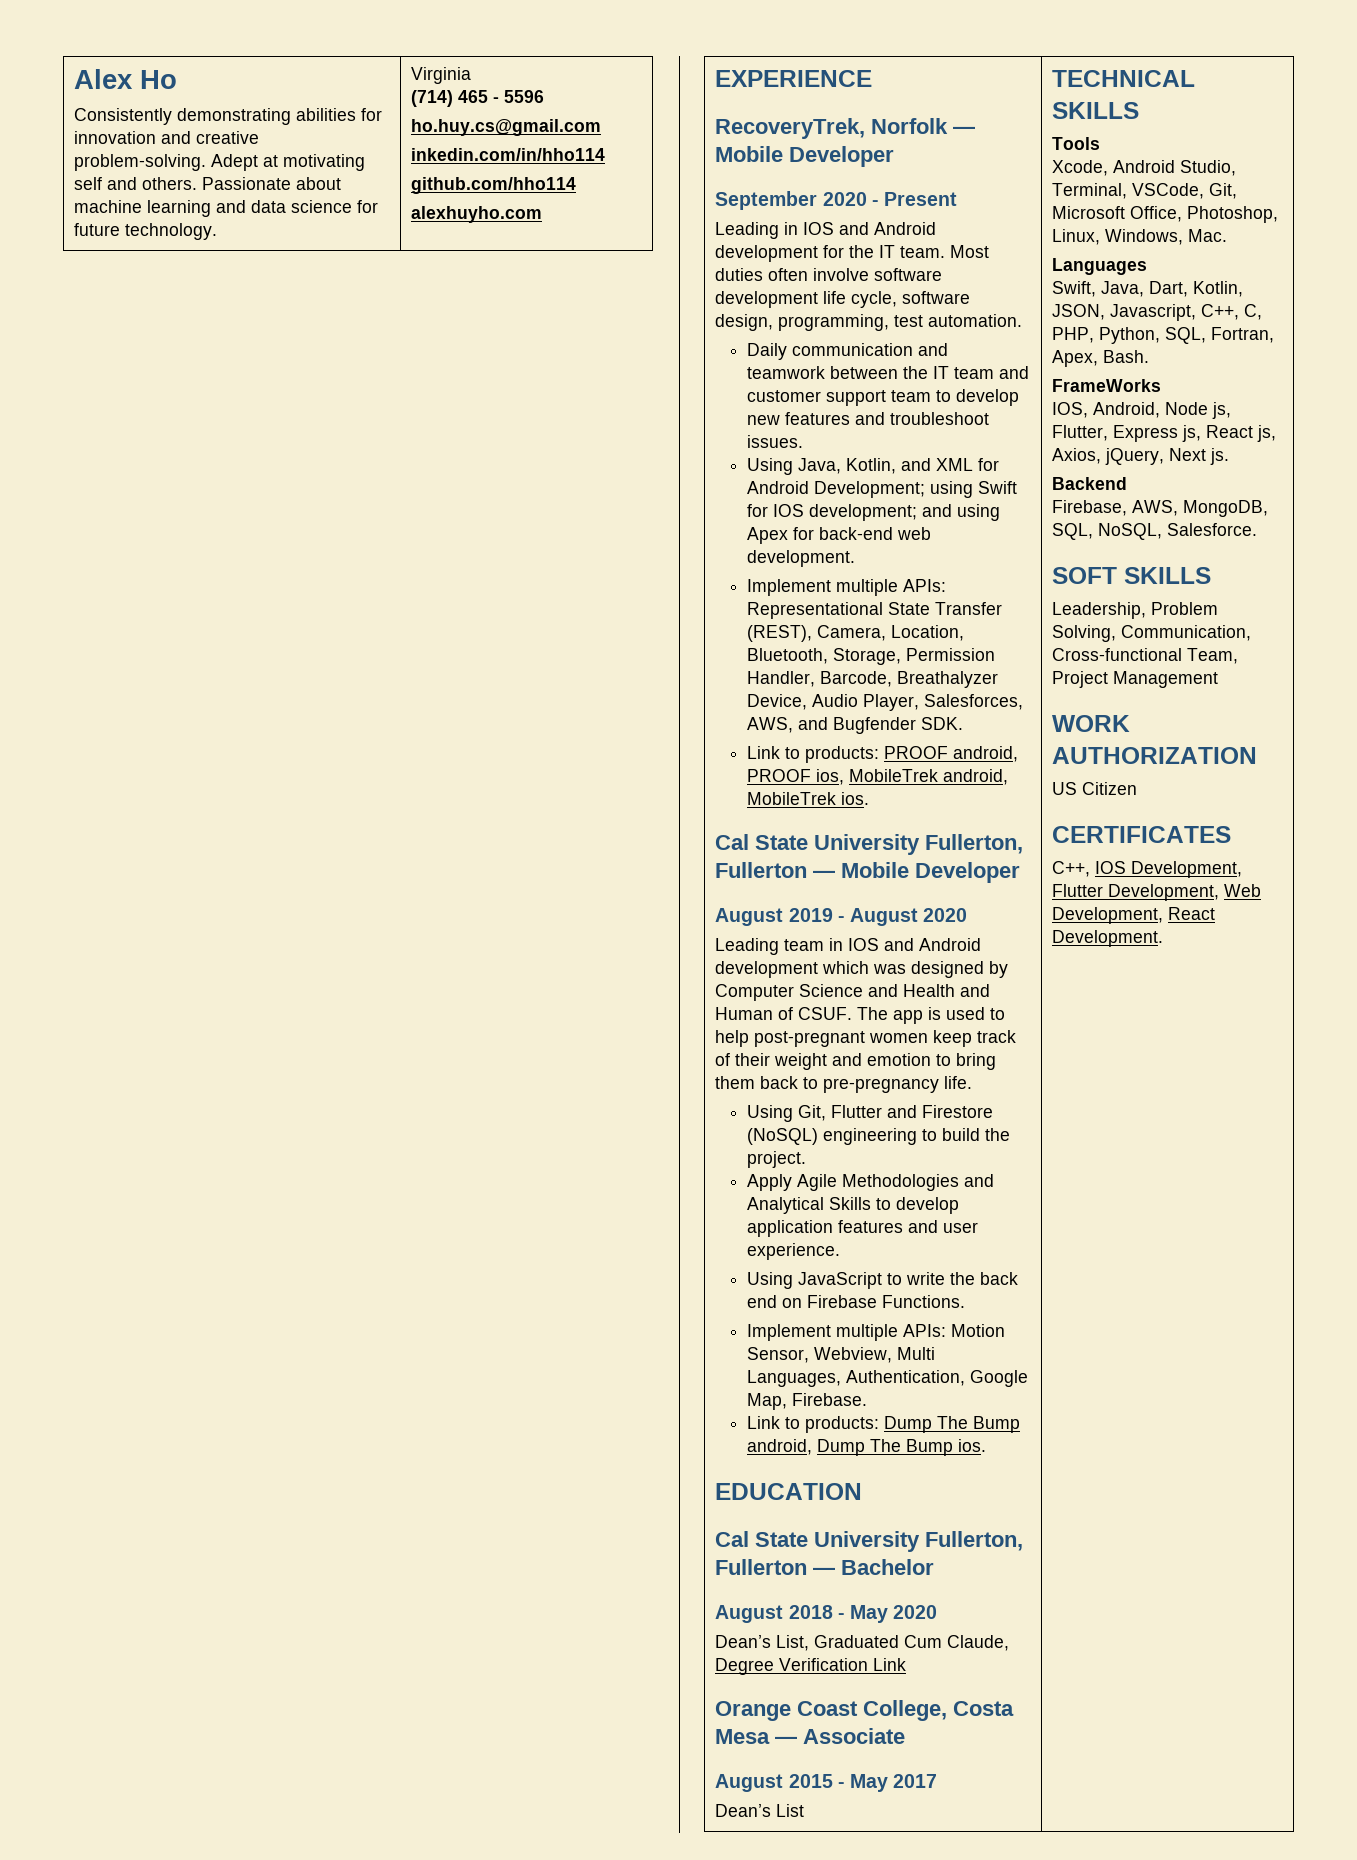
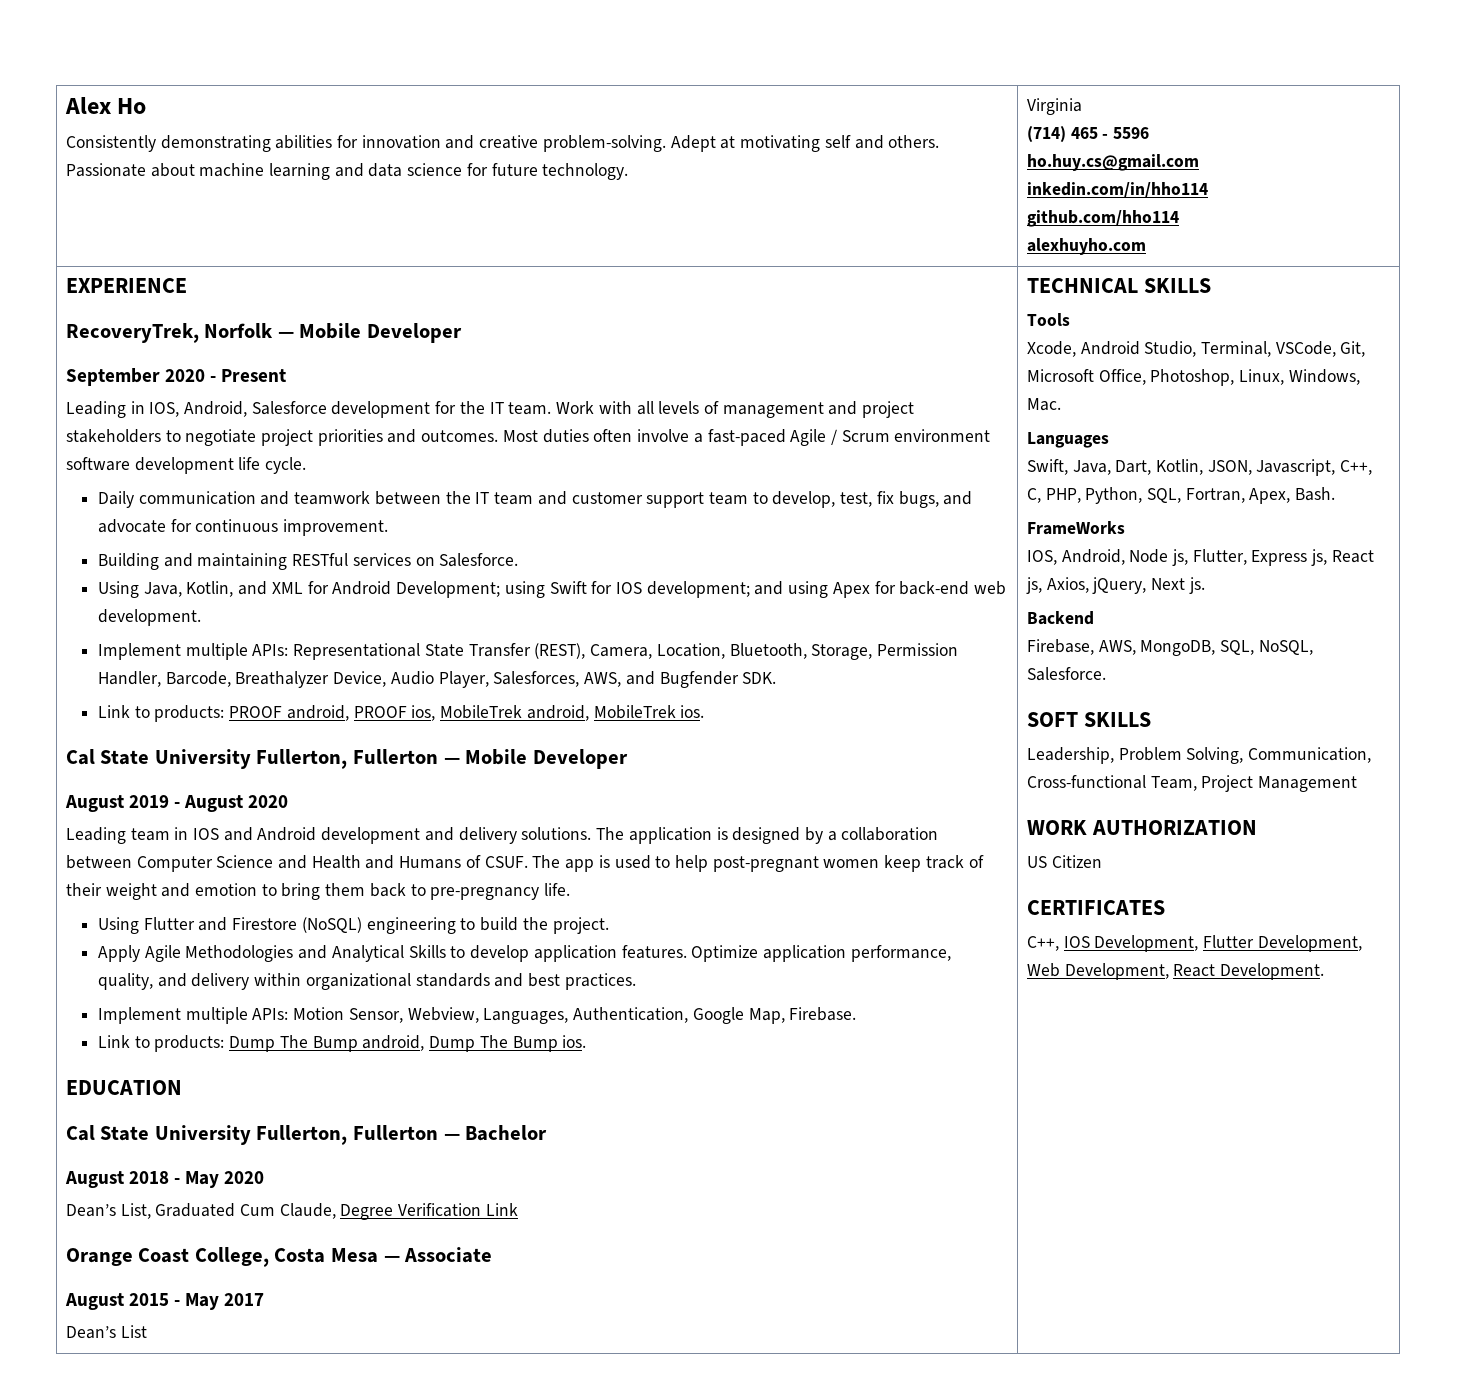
[803,222,937,235] IOS and Android -> [149,401,327,417] IOS, Android, Salesforce
[950,245,990,258] [715,268,943,281] [715,291,971,308] [715,314,1023,331] Most duties often involve software development life cycle, software design, programming, test automation. -> [556,401,915,418] [65,429,991,446] [65,457,306,474] Work with all levels of management and project stakeholders to negotiate project priorities and outcomes. Most duties often involve a fast-paced Agile / Scrum environment software development life cycle.
[955,389,1019,406] [746,412,989,425] [746,435,803,448] develop new features and troubleshoot issues. -> [772,491,973,508] [97,519,389,536] [97,553,519,570] develop, test, fix bugs, and advocate for continuous improvement. // Building and maintaining RESTful services on Salesforce.
[822,961,1009,978] which was designed by -> [424,827,939,844] [65,855,132,869] and delivery solutions. The application is designed by a collaboration between
[715,1007,774,1020] Human -> [399,856,462,869] Humans
[797,1105,826,1121] Git, -> (139, 925) none
[837,1220,978,1233] [746,1243,840,1260] [746,1272,1018,1289] [746,1295,965,1308] features and user experience. // Using JavaScript to write the back end on Firebase Functions. -> [621,945,951,962] [97,973,636,990] features. Optimize application performance, quality, and delivery within organizational standards and best practices.
[896,1347,935,1360] Multi -> (479, 1015) none

